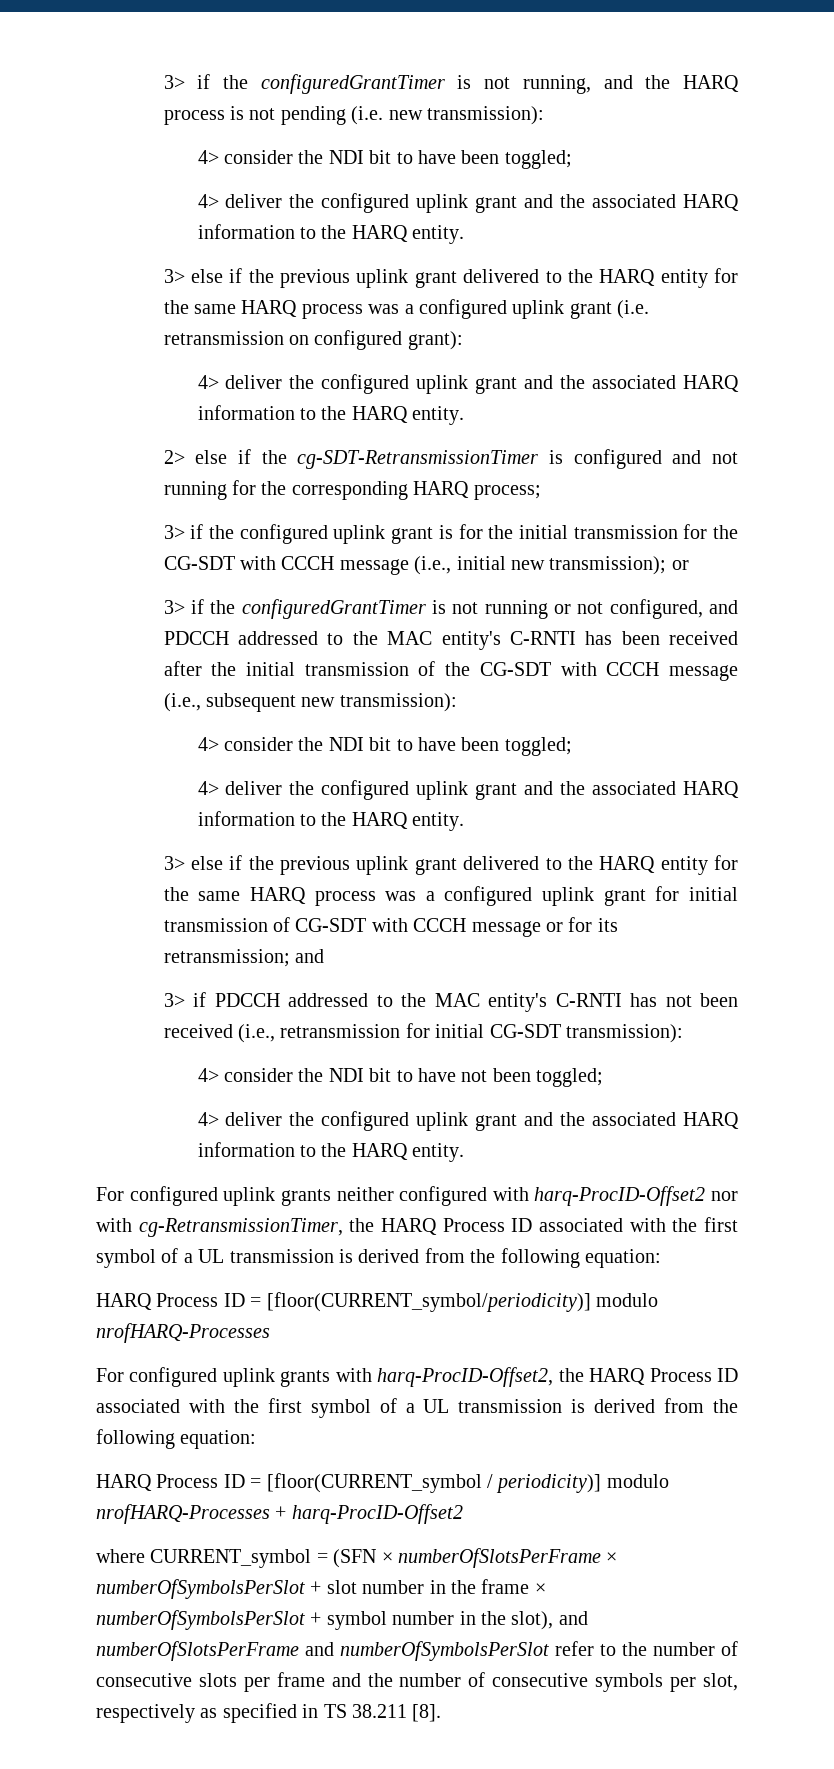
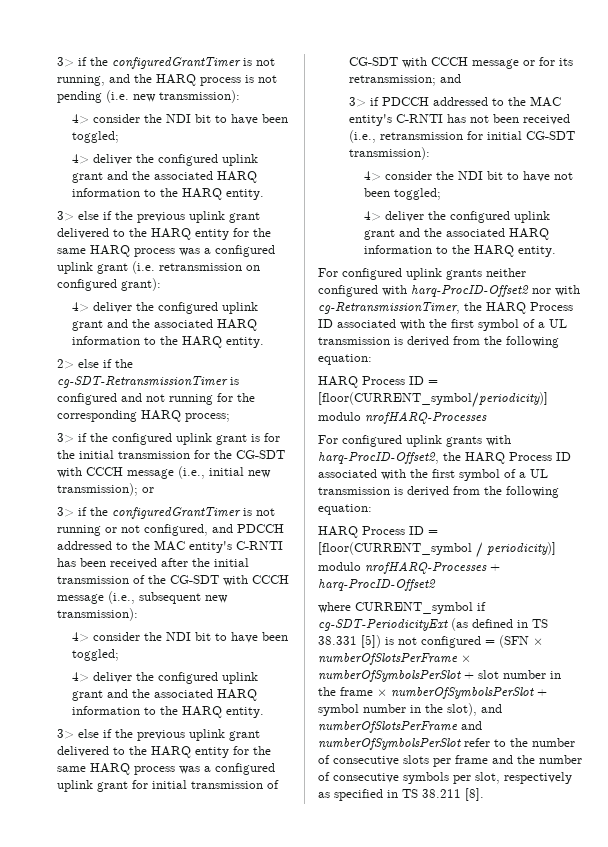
(312, 1558) none -> [477,602,486,611] [318,618,548,631] [318,635,481,648] if cg-SDT-PeriodicityExt (as defined in TS 38.331 [5]) is not configured

